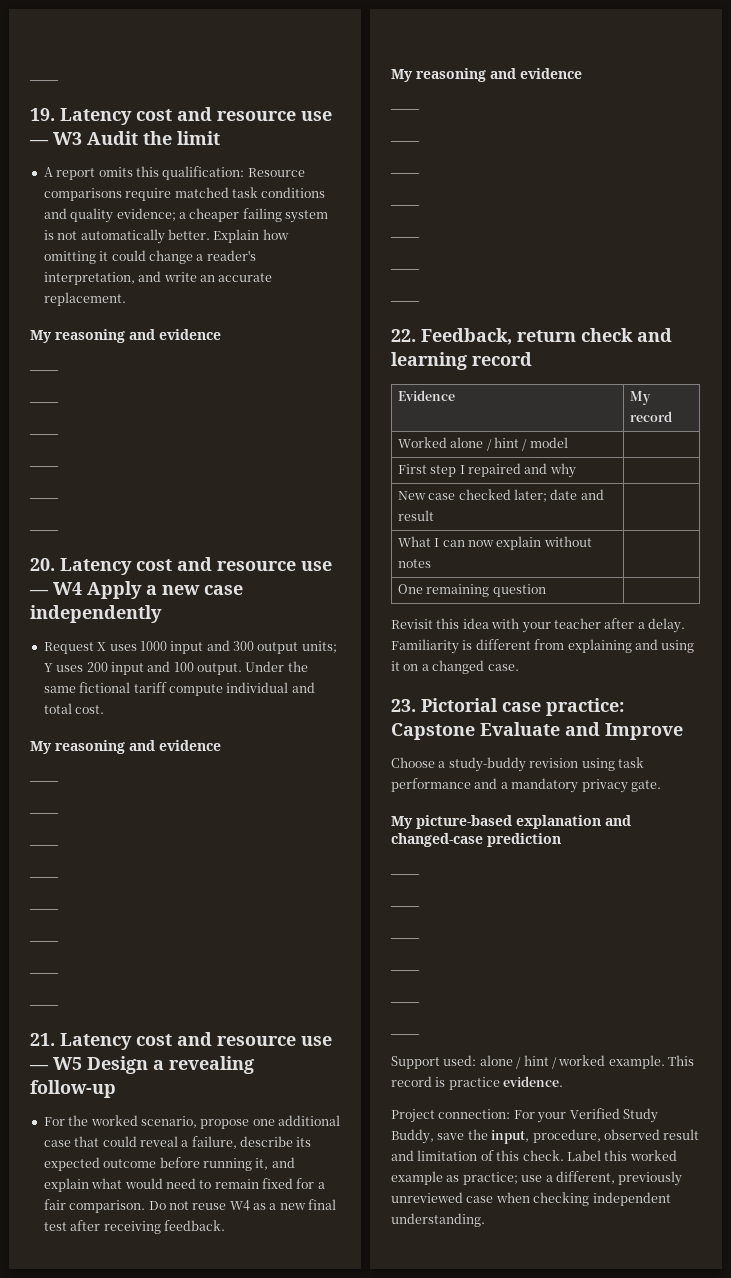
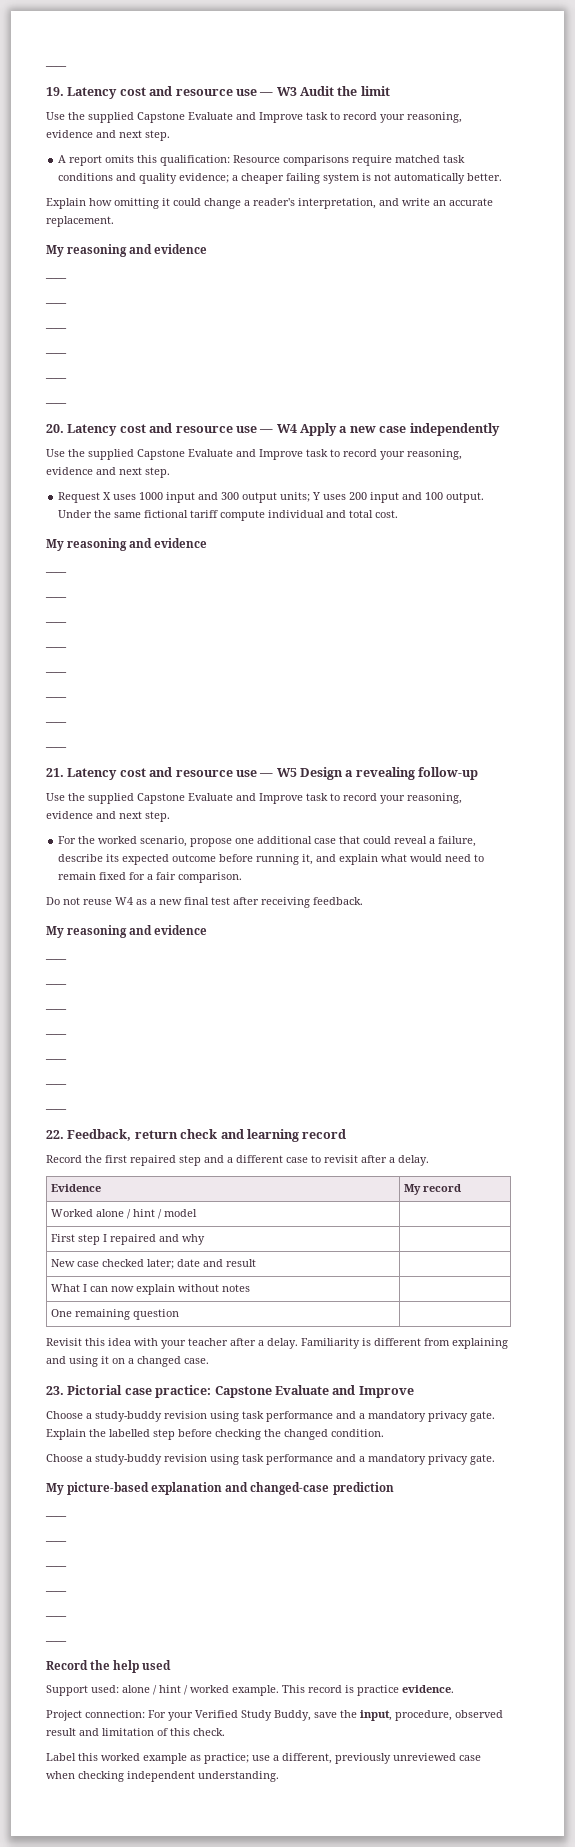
(220, 138) none -> [46,112,462,123] [46,130,170,141] // Use the supplied Capstone Evaluate and Improve task to record your reasoning, evidence and next step.
(210, 234) none -> (503, 177) //
(162, 614) none -> [46,449,462,460] [46,467,170,478] // Use the supplied Capstone Evaluate and Improve task to record your reasoning, evidence and next step.
(116, 1089) none -> [46,793,462,804] [46,811,170,822] // Use the supplied Capstone Evaluate and Improve task to record your reasoning, evidence and next step.
(146, 1206) none -> (243, 877) //
(532, 359) none -> [46,1155,429,1166] // Record the first repaired step and a different case to revisit after a delay.
(683, 731) none -> [46,1411,495,1422] [46,1429,384,1440] // Choose a study-buddy revision using task performance and a mandatory privacy gate. Explain the labelled step before checking the changed condition.
(420, 1034) none -> [46,1660,172,1673] // Record the help used
(564, 1155) none -> (225, 1732) //

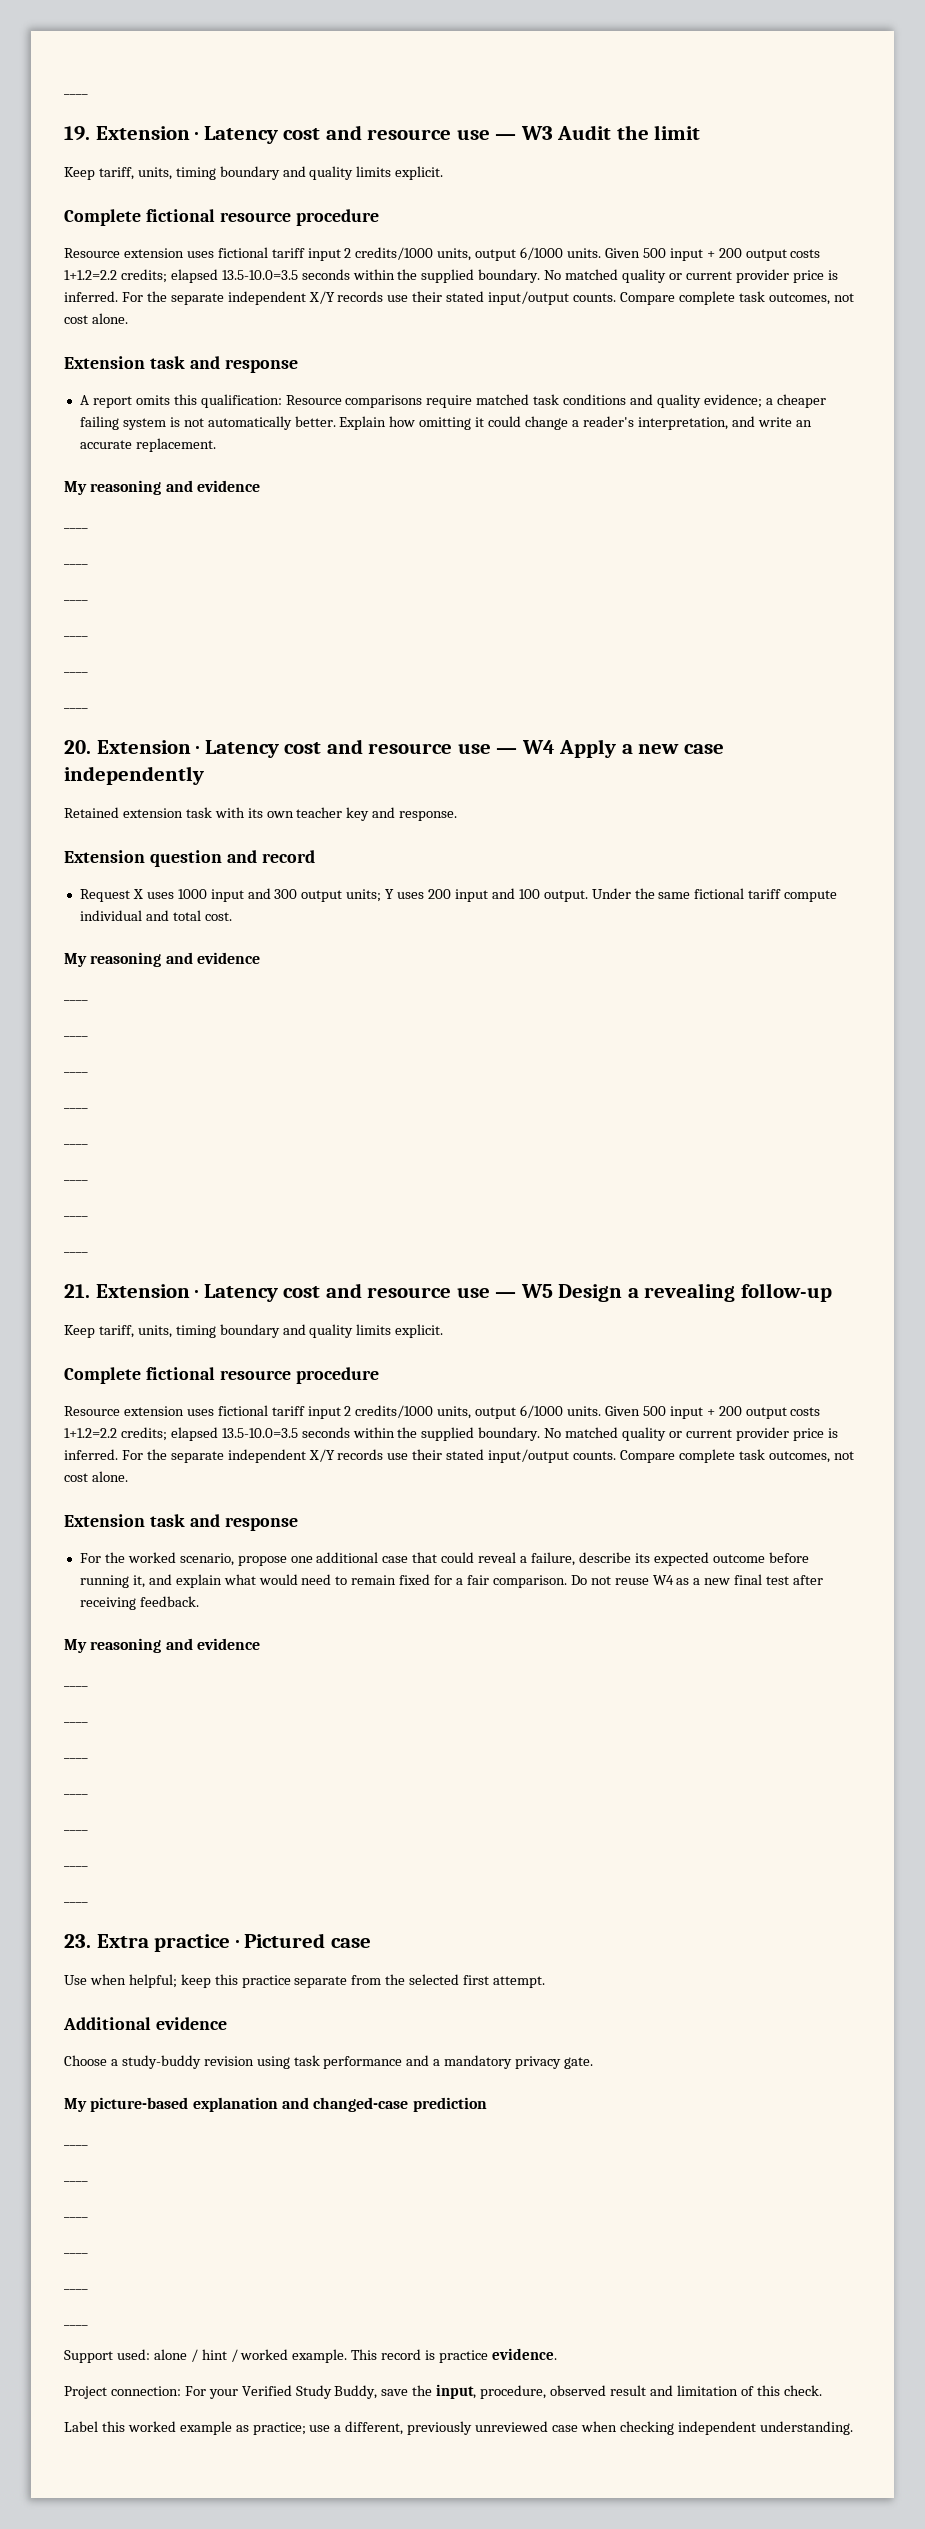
(64, 91) none -> [95,126,199,140] Extension ·
[46,112,462,123] [46,130,170,141] Use the supplied Capstone Evaluate and Improve task to record your reasoning, evidence and next step. -> [64,166,444,180] [64,209,379,226] [64,247,821,261] [64,269,838,283] [64,291,854,305] [64,313,128,324] [64,356,298,373] Keep tariff, units, timing boundary and quality limits explicit. // Complete fictional resource procedure // Resource extension uses fictional tariff input 2 credits/1000 units, output 6/1000 units. Given 500 input + 200 output costs 1+1.2=2.2 credits; elapsed 13.5-10.0=3.5 seconds within the supplied boundary. No matched quality or current provider price is inferred. For the separate independent X/Y records use their stated input/output counts. Compare complete task outcomes, not cost alone. // Extension task and response
(503, 177) // -> (336, 421) none
(64, 428) none -> [96,740,200,754] Extension ·
[46,449,462,460] [46,467,170,478] Use the supplied Capstone Evaluate and Improve task to record your reasoning, evidence and next step. -> [64,807,458,821] [64,850,315,867] Retained extension task with its own teacher key and response. // Extension question and record
(64, 772) none -> [95,1284,199,1298] Extension ·
[46,793,462,804] [46,811,170,822] Use the supplied Capstone Evaluate and Improve task to record your reasoning, evidence and next step. -> [64,1324,444,1338] [64,1367,379,1384] [64,1405,821,1419] [64,1427,838,1441] [64,1449,854,1463] [64,1471,128,1482] [64,1514,298,1531] Keep tariff, units, timing boundary and quality limits explicit. // Complete fictional resource procedure // Resource extension uses fictional tariff input 2 credits/1000 units, output 6/1000 units. Given 500 input + 200 output costs 1+1.2=2.2 credits; elapsed 13.5-10.0=3.5 seconds within the supplied boundary. No matched quality or current provider price is inferred. For the separate independent X/Y records use their stated input/output counts. Compare complete task outcomes, not cost alone. // Extension task and response
(243, 877) // -> (567, 1581) none
[46,1129,347,1142] [46,1155,429,1166] [51,1184,102,1192] [404,1184,462,1195] [51,1209,198,1219] [51,1234,206,1245] [51,1259,257,1269] [51,1284,251,1295] [51,1309,180,1320] [46,1338,508,1349] [46,1356,209,1367] [46,1385,414,1398] [46,1411,495,1422] [46,1429,384,1440] 22. Feedback, return check and learning record // Record the first repaired step and a different case to revisit after a delay. // Evidence | My record // Worked alone / hint / model | // First step I repaired and why | // New case checked later; date and result | // What I can now explain without notes | // One remaining question | // Revisit this idea with your teacher after a delay. Familiarity is different from explaining and using it on a changed case. // 23. Pictorial case practice: Capstone Evaluate and Improve // Choose a study-buddy revision using task performance and a mandatory privacy gate. Explain the labelled step before checking the changed condition. -> [64,1933,371,1952] [64,1974,546,1988] [63,2017,227,2030] 23. Extra practice · Pictured case // Use when helpful; keep this practice separate from the selected first attempt. // Additional evidence
[46,1660,172,1673] // Record the help used -> (88, 2325) none

